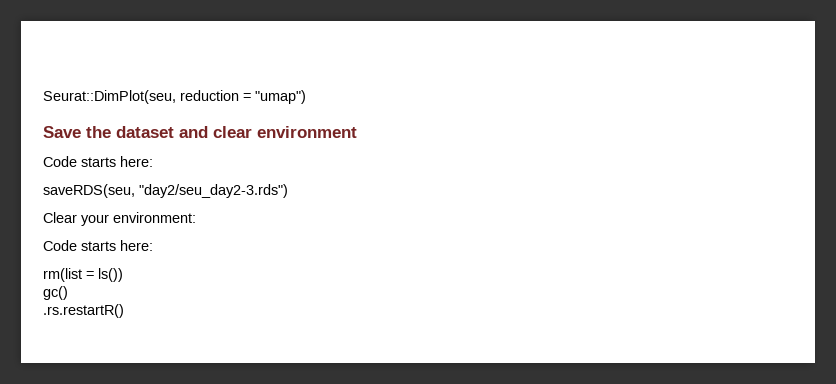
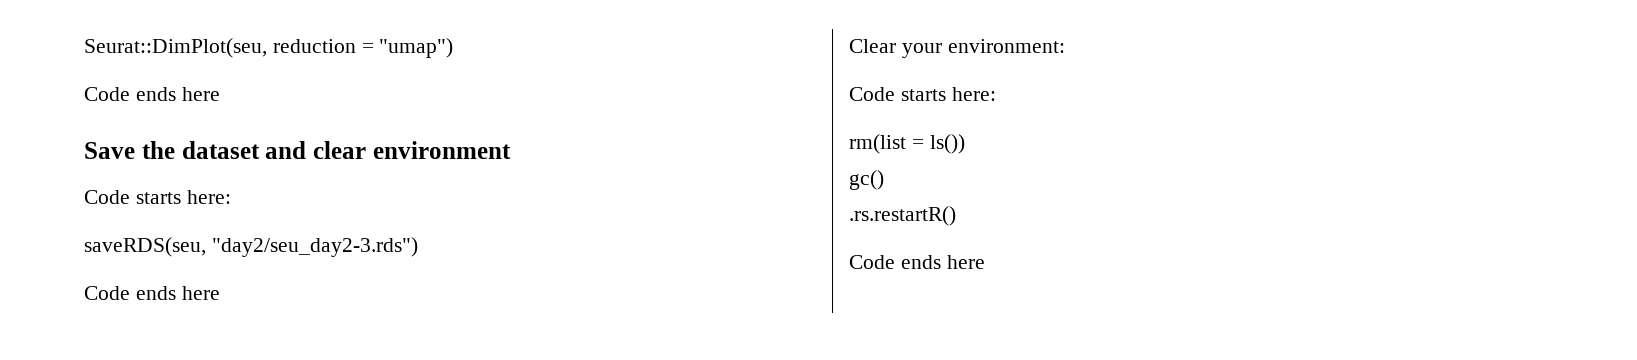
(306, 97) none -> [84,87,220,101] // Code ends here
(288, 191) none -> [84,286,220,300] // Code ends here
(124, 311) none -> [849,255,985,269] // Code ends here

